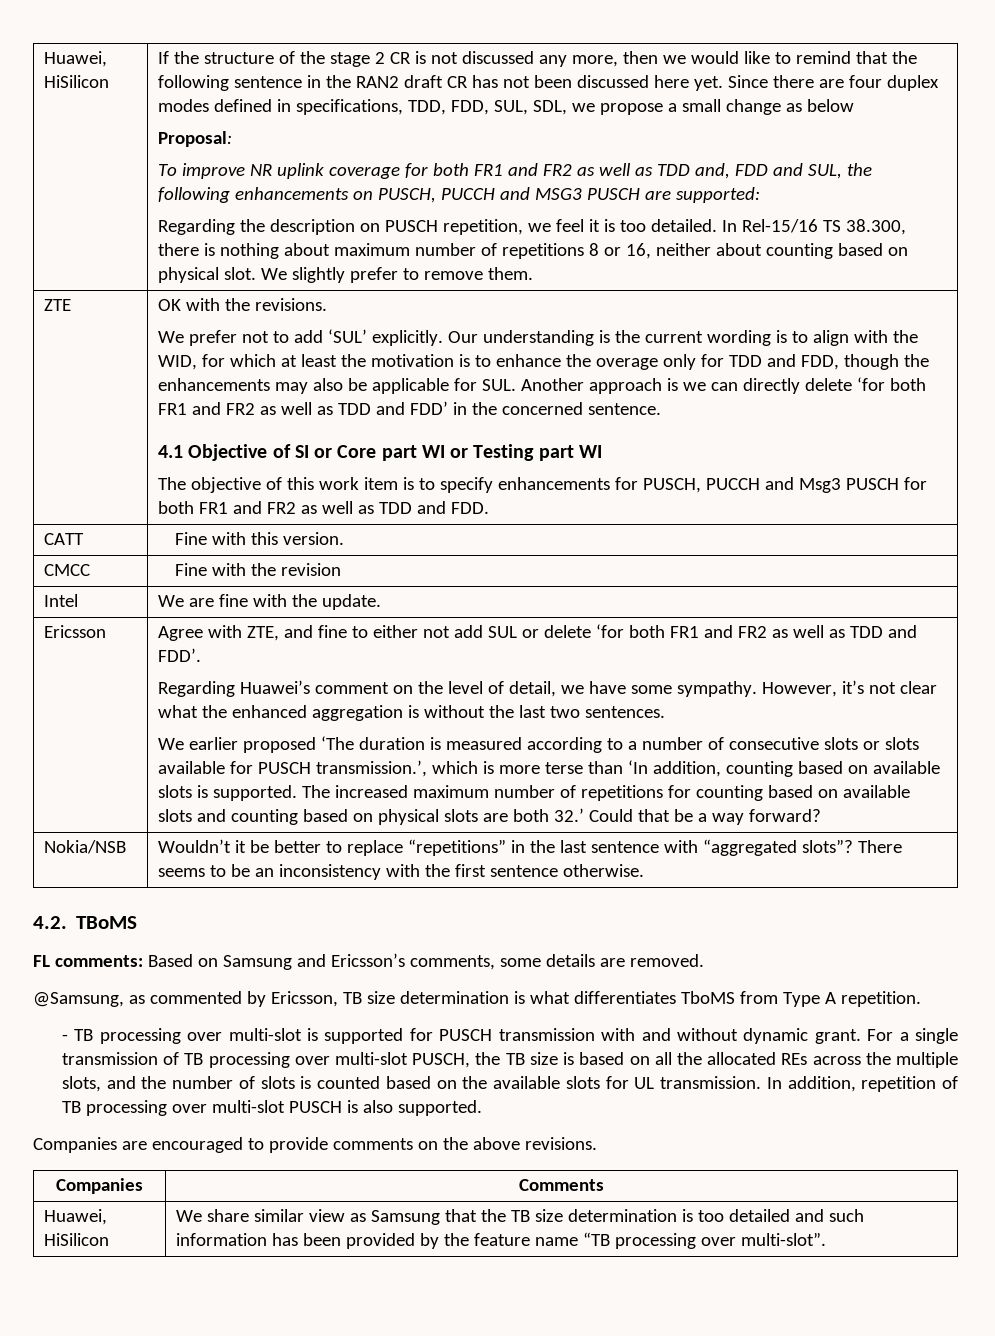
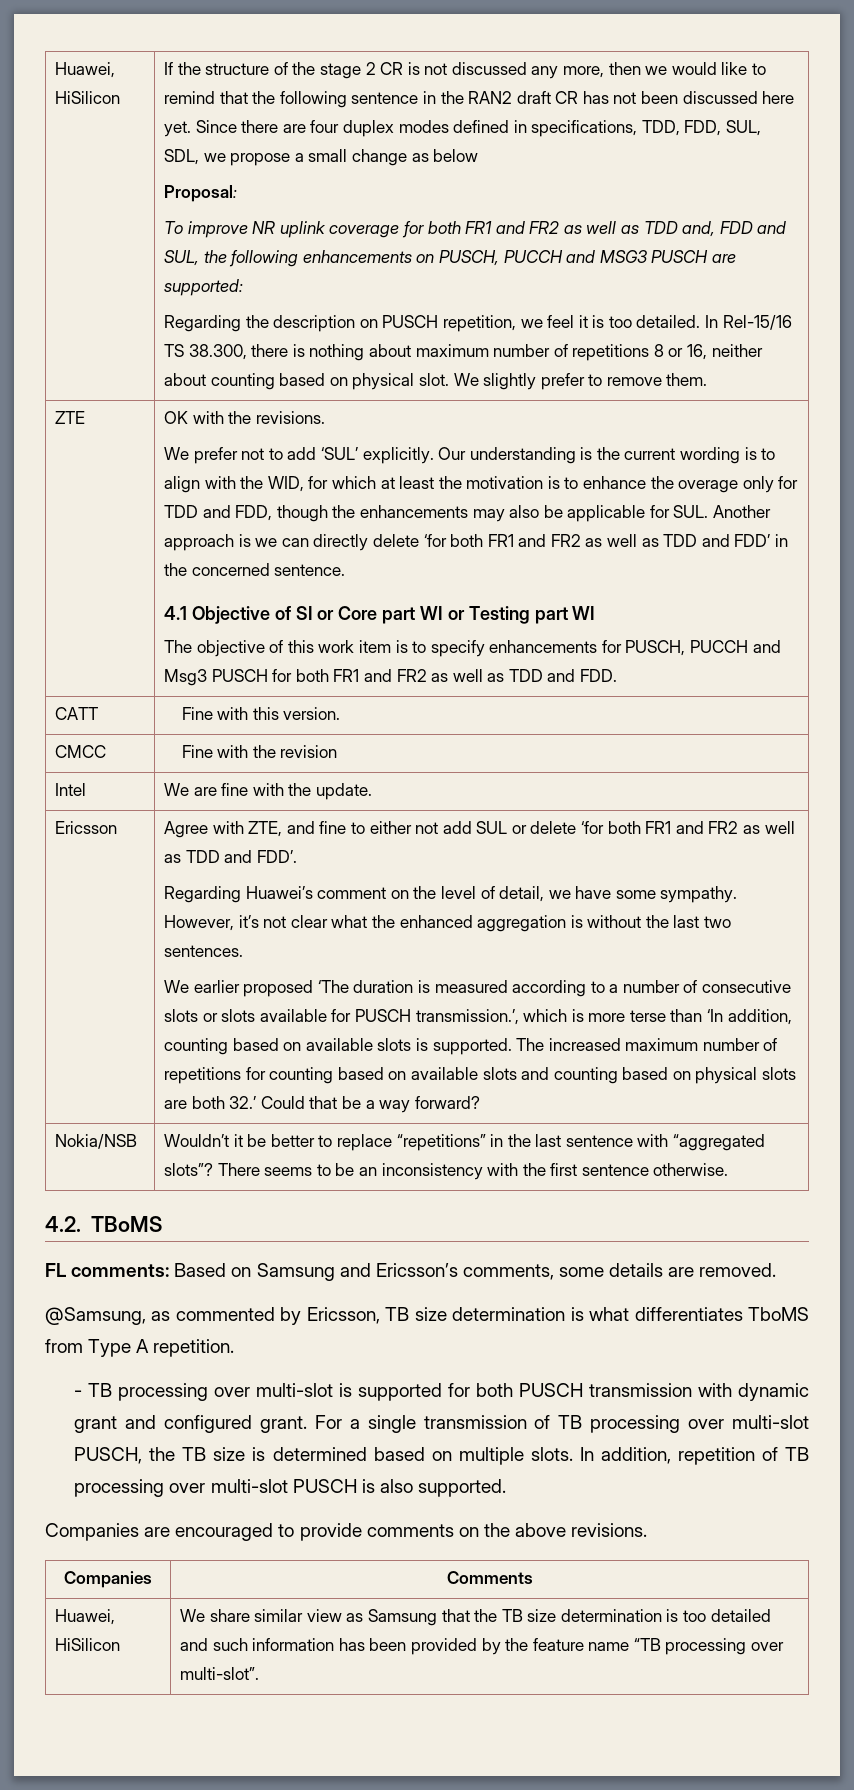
(433, 1034) none -> [476,1383,514,1397] both
[641,1028,809,1044] and without dynamic -> [738,1383,810,1401] [74,1415,253,1433] dynamic grant and configured
[579,1052,959,1068] [62,1076,762,1092] based on all the allocated REs across the multiple slots, and the number of slots is counted based on the available slots for UL transmission. -> [272,1447,573,1465] determined based on multiple slots.

